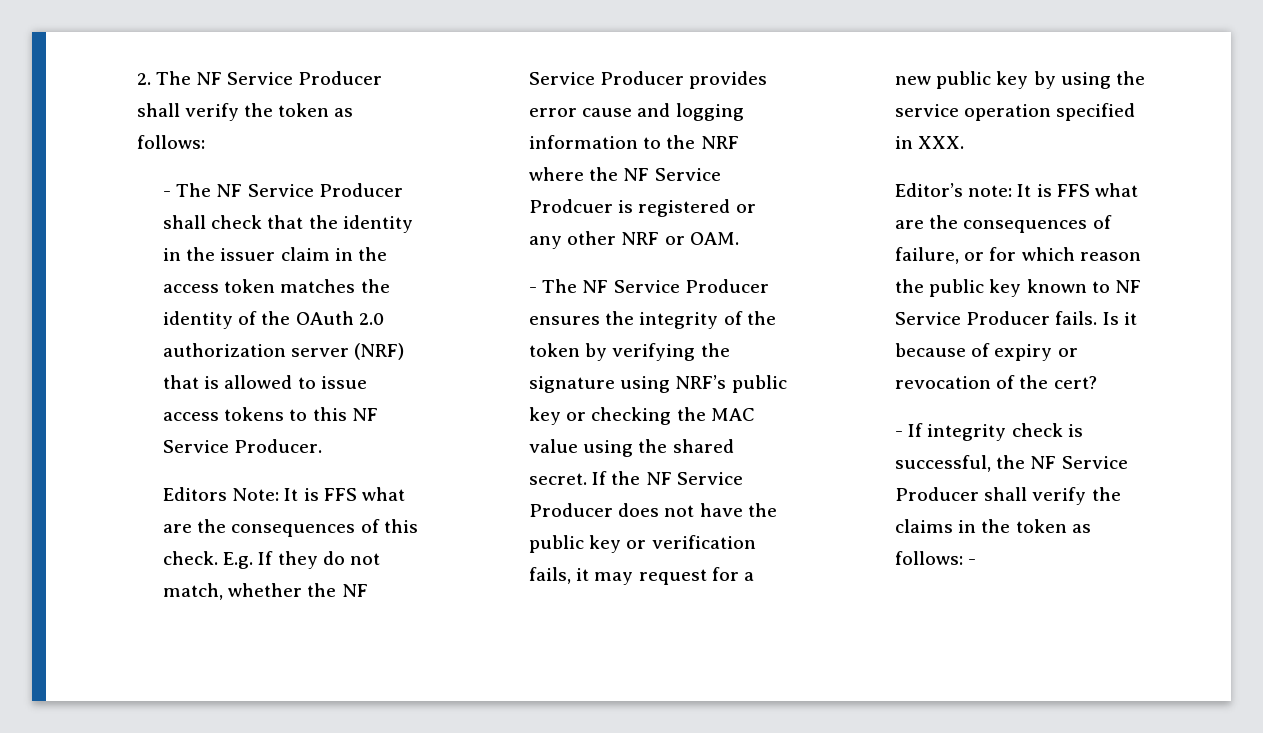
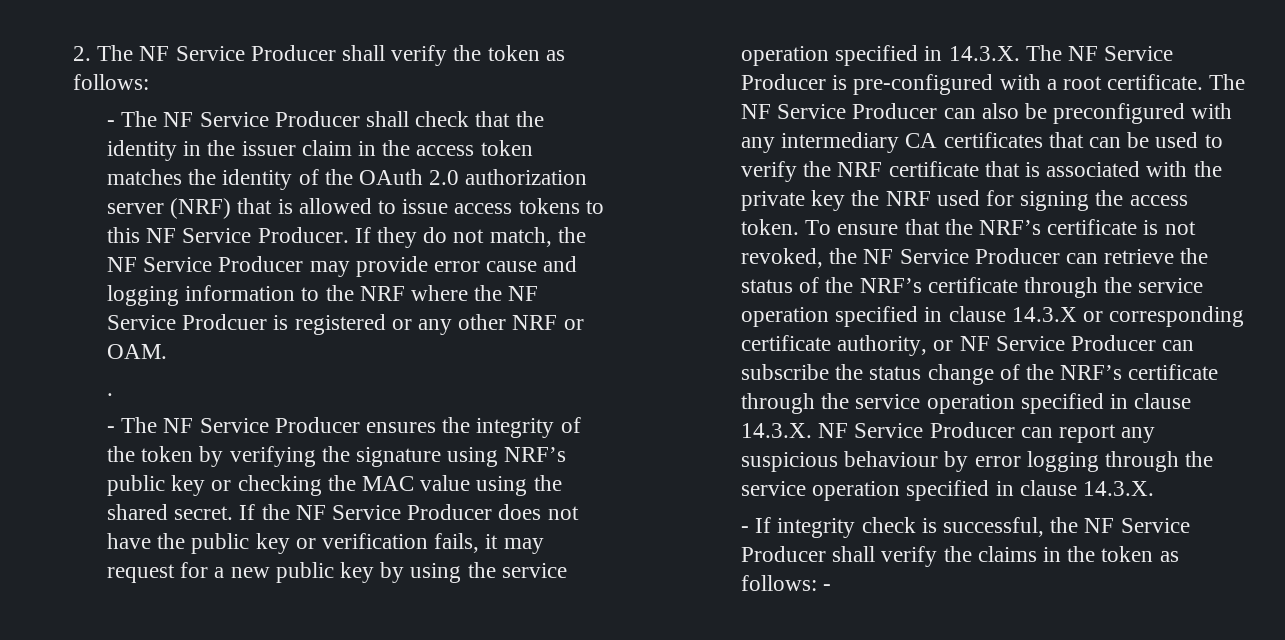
[163,487,405,501] [163,519,418,537] [163,551,254,569] // Editors Note: It is FFS what are the consequences of this check. E.g. -> (349, 235) none
[228,583,368,597] [529,71,768,89] whether the NF Service Producer provides -> [557,227,586,243] [106,256,428,277] the NF Service Producer may provide
(739, 238) none -> [106,393,113,396] // .
[918,136,965,149] [895,183,1138,197] [895,215,1112,233] [895,247,1141,264] [895,279,1141,297] [895,311,1137,325] [895,343,1078,361] [895,375,1097,389] XXX. // Editor’s note: It is FFS what are the consequences of failure, or for which reason the public key known to NF Service Producer fails. Is it because of expiry or revocation of the cert? -> [948,45,1174,61] [740,74,1246,95] [740,103,1233,124] [740,132,1223,153] [740,161,1222,182] [740,190,1188,211] [740,219,1196,235] [740,248,1209,268] [740,277,1204,298] [740,306,1245,327] [740,335,1195,356] [740,364,1219,385] [740,393,1192,414] [740,422,1156,443] [740,451,1214,472] [740,480,1155,501] 14.3.X. The NF Service Producer is pre-configured with a root certificate. The NF Service Producer can also be preconfigured with any intermediary CA certificates that can be used to verify the NRF certificate that is associated with the private key the NRF used for signing the access token. To ensure that the NRF’s certificate is not revoked, the NF Service Producer can retrieve the status of the NRF’s certificate through the service operation specified in clause 14.3.X or corresponding certificate authority, or NF Service Producer can subscribe the status change of the NRF’s certificate through the service operation specified in clause 14.3.X. NF Service Producer can report any suspicious behaviour by error logging through the service operation specified in clause 14.3.X.

